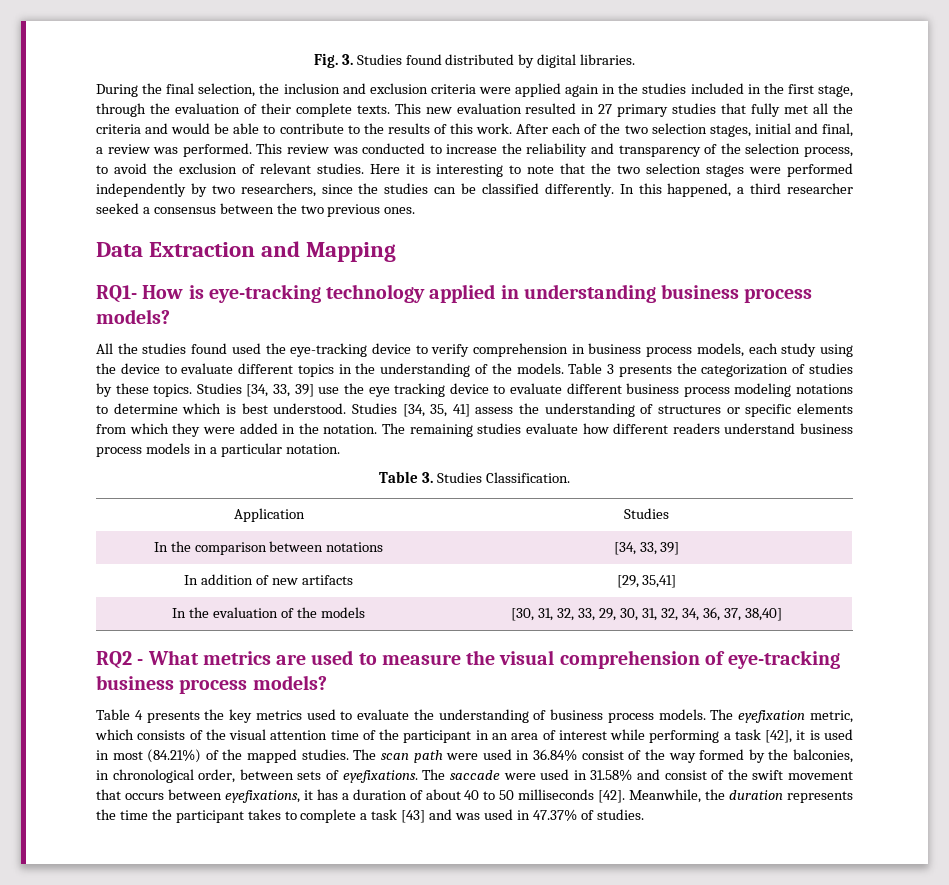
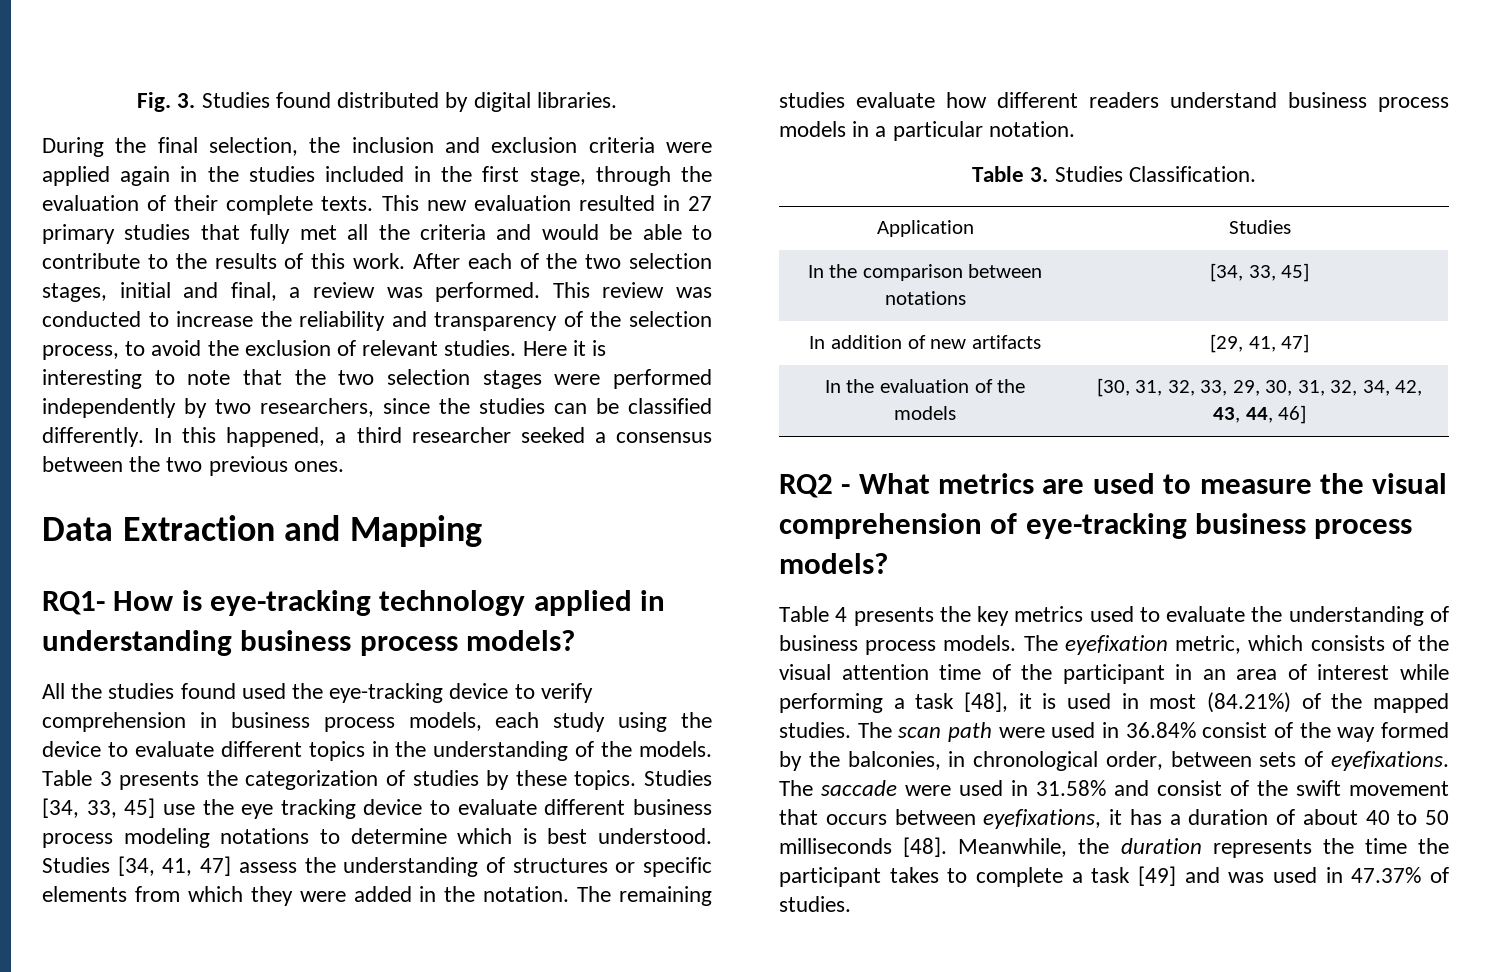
[294,384,314,397] 39] -> [124,798,156,818] 45]
[430,404,470,417] 35, 41] -> [162,856,232,876] 41, 47]
[660,542,680,555] 39] -> [1281,263,1310,282] 45]
[642,575,677,588] 35,41] -> [1248,334,1310,353] 41, 47]
[702,607,782,621] 36, 37, 38,40] -> [1395,380,1423,396] [1212,405,1307,424] 42, 43, 44, 46]
[765,730,793,743] [42], -> [964,692,1008,712] [48],
[598,790,626,803] [42]. -> [903,837,948,857] [48].
[401,810,426,823] [43] -> [1138,866,1176,886] [49]

